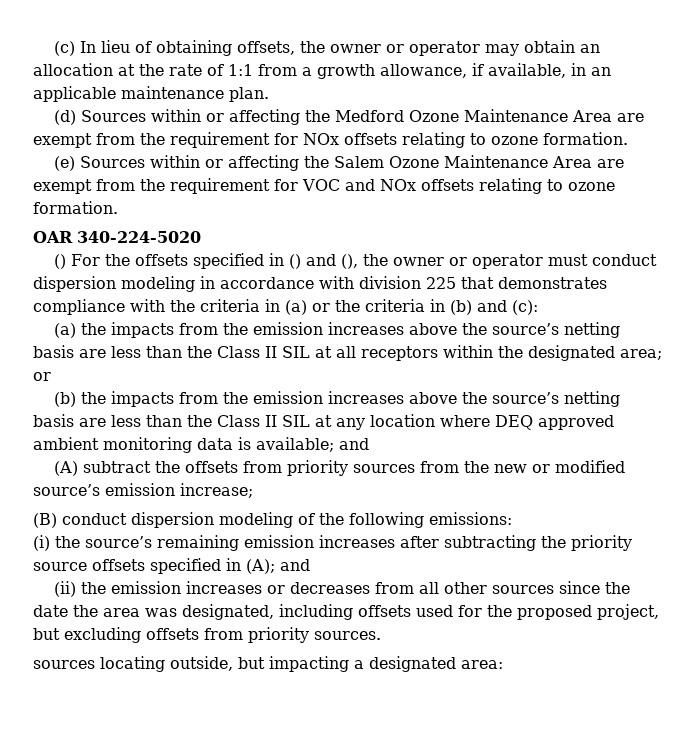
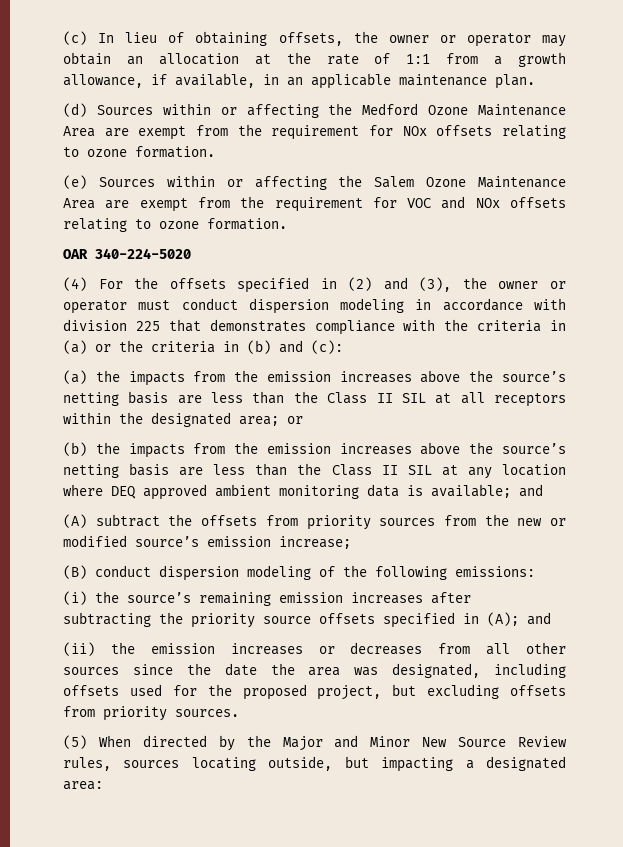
[54,254,67,269] () -> [63,277,87,291] (4)
[289,254,359,269] () and (), -> [348,277,452,292] (2) and (3),
(381, 635) none -> [63,735,567,751] [63,757,111,771] (5) When directed by the Major and Minor New Source Review rules,

